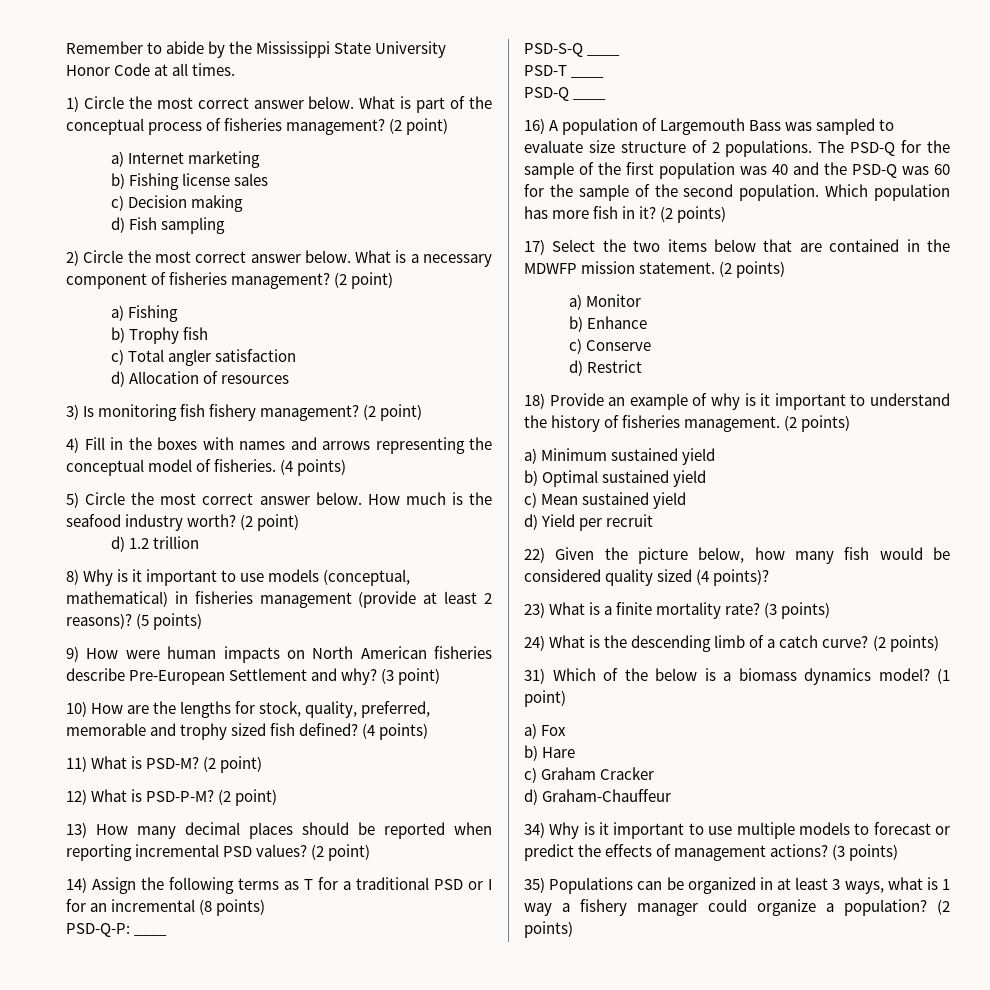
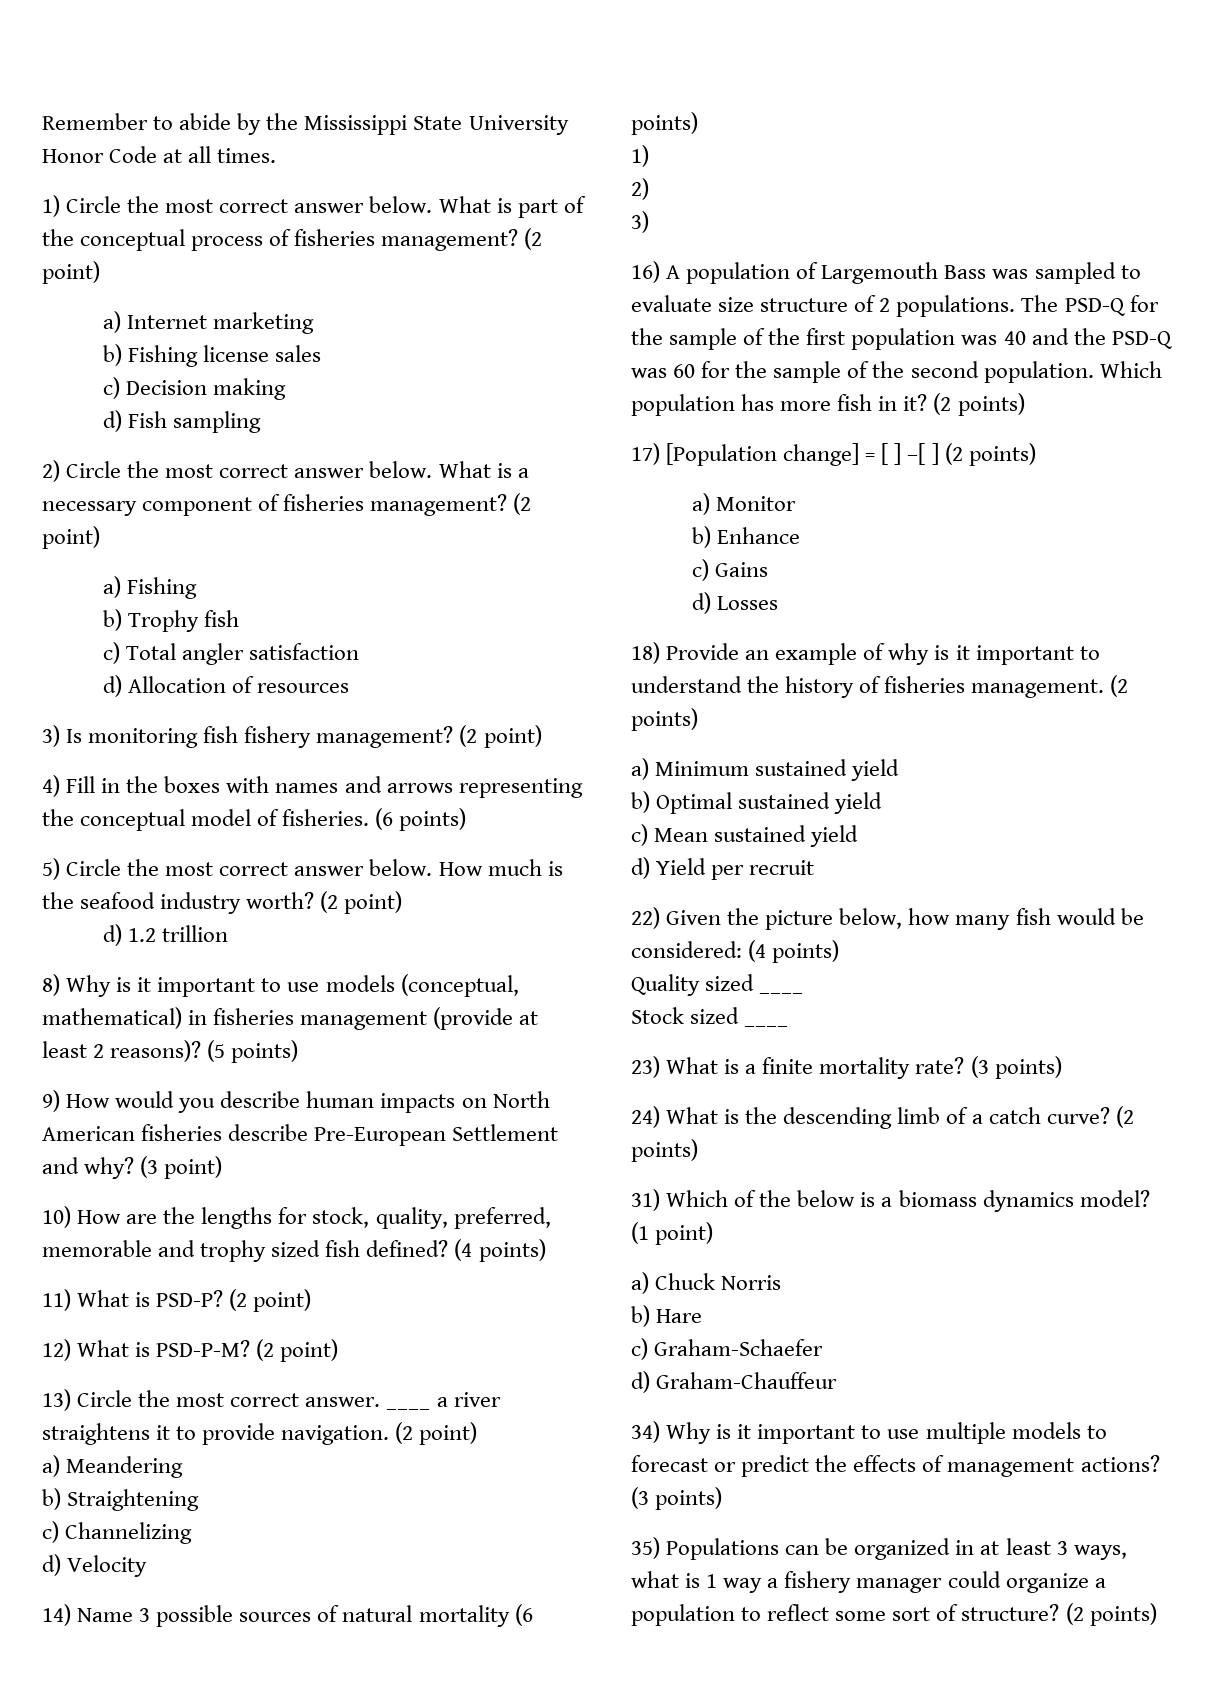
[280,459,294,475] (4 -> [375,808,394,830] (6
[125,650,160,659] were -> [115,1091,301,1113] would you describe
[146,757,200,769] PSD-M? -> [156,1290,224,1307] PSD-P?
[96,822,492,839] [66,844,371,861] [66,877,492,894] [66,899,266,916] [66,923,168,937] [524,43,621,57] [524,65,567,76] [571,76,605,78] [524,87,607,101] How many decimal places should be reported when reporting incremental PSD values? (2 point) // 14) Assign the following terms as T for a traditional PSD or I for an incremental (8 points) // PSD-Q-P: ____ // PSD-S-Q ____ // PSD-T ____ // PSD-Q ____ -> [77,1390,381,1407] [386,1407,431,1410] [436,1392,501,1407] [42,1422,478,1445] [42,1455,184,1478] [42,1488,200,1511] [42,1521,193,1544] [42,1554,148,1577] [42,1604,533,1627] [631,112,698,135] [631,145,649,167] [631,178,649,200] [631,211,649,233] Circle the most correct answer. ____ a river straightens it to provide navigation. (2 point) // a) Meandering // b) Straightening // c) Channelizing // d) Velocity // 14) Name 3 possible sources of natural mortality (6 points) // 1) // 2) // 3)
[552,239,950,252] [524,261,716,274] Select the two items below that are contained in the MDWFP mission statement. -> [666,443,939,466] [Population change] = [ ] –[ ]
[586,340,652,351] [569,360,643,376] Conserve // d) Restrict -> [715,562,769,577] [692,592,779,614] Gains // d) Losses
[524,569,770,586] considered quality sized (4 points)? -> [631,940,840,963] [631,974,755,996] [759,991,804,994] [631,1007,740,1024] [744,1024,789,1027] considered: (4 points) // Quality sized ____ // Stock sized ____
[541,725,567,736] Fox -> [655,1273,782,1290] Chuck Norris
[541,767,655,780] Graham Cracker -> [654,1339,824,1356] Graham-Schaefer
[844,899,927,916] population? -> [631,1604,1060,1626] population to reflect some sort of structure?

